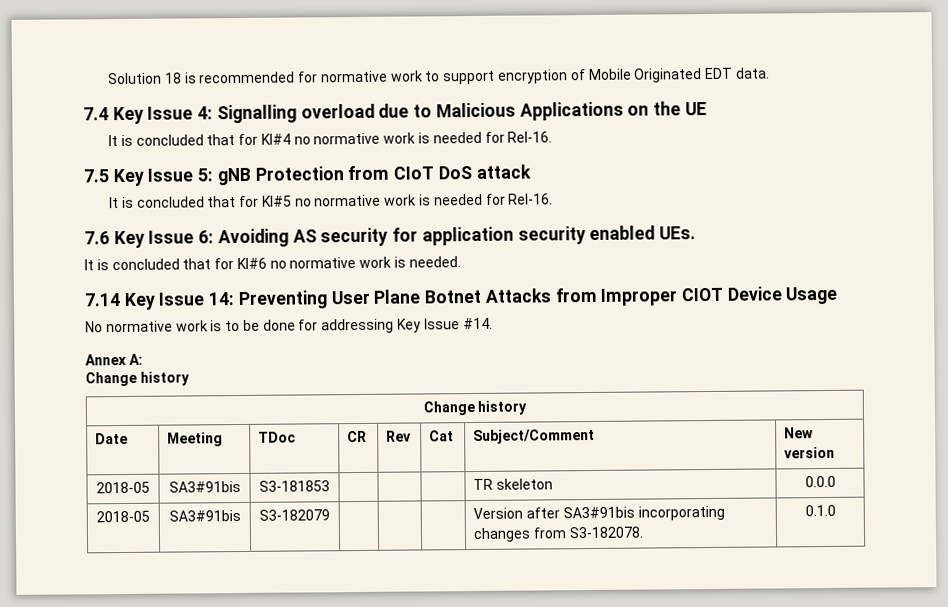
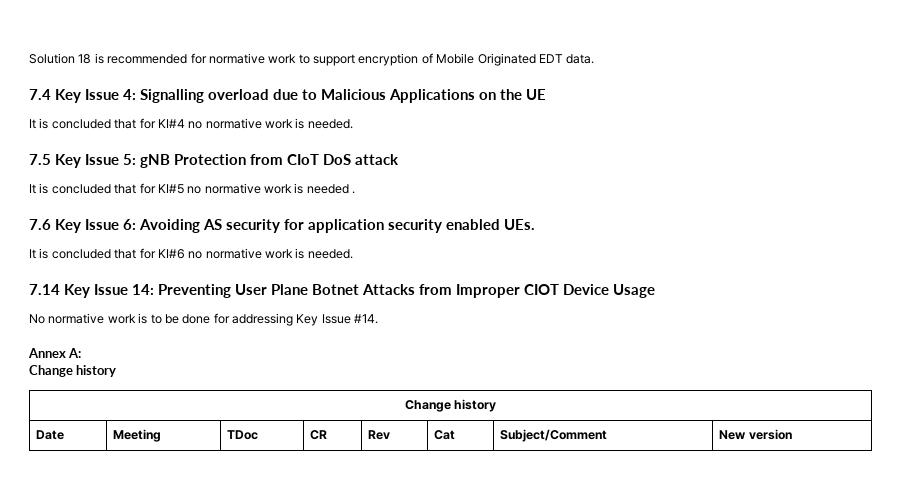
[432,131,553,144] needed for Rel-16. -> [307,119,353,129] needed.
[485,193,554,205] for Rel-16. -> [352,191,356,194] .
[96,481,150,494] [168,481,241,493] [259,480,330,492] [473,478,554,491] [804,475,836,488] [96,510,150,523] [168,510,241,522] [259,509,330,521] [473,505,725,521] [473,526,644,543] [804,504,836,517] // 2018-05 | SA3#91bis | S3-181853 | | | | TR skeleton | 0.0.0 // 2018-05 | SA3#91bis | S3-182079 | | | | Version after SA3#91bis incorporating changes from S3-182078. | 0.1.0 -> (792, 434) none

